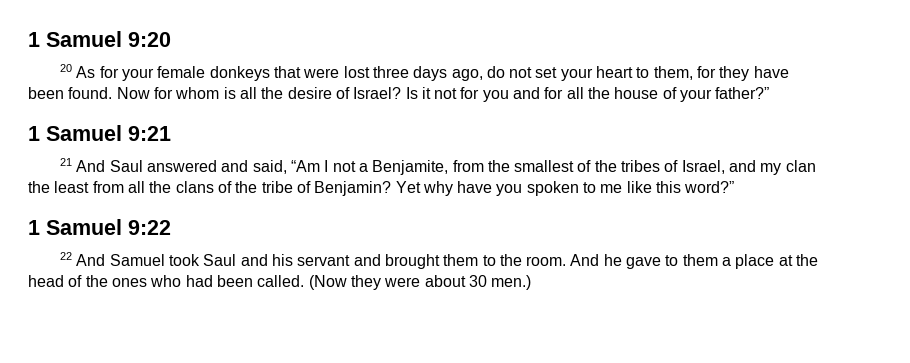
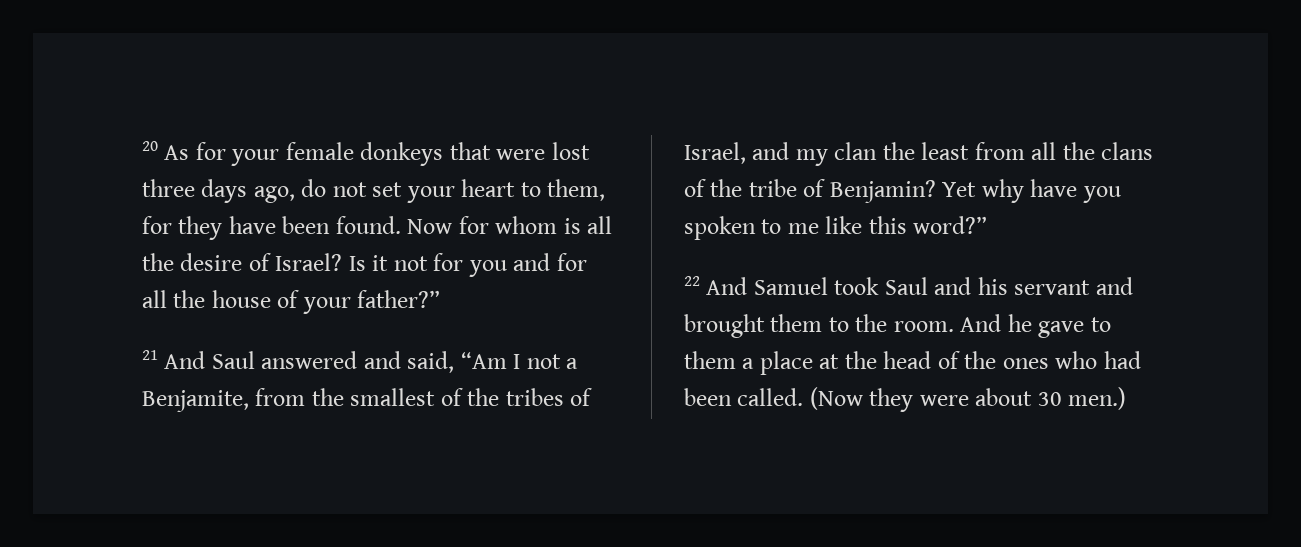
[28,31,171,47] 1 Samuel 9:20 // -> (142, 146) none
[28,125,171,141] // 1 Samuel 9:21 -> (441, 299) none
[28,219,171,235] // 1 Samuel 9:22 -> (988, 225) none

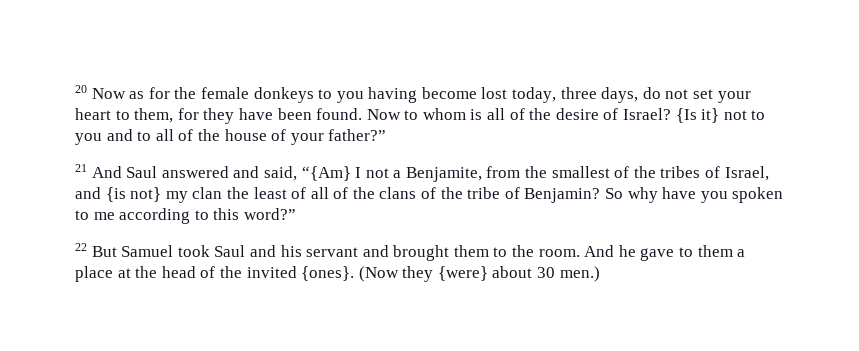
[164,142,590,166] [142,179,295,203] As for your female donkeys that were lost three days ago, -> [91,87,639,103] Now as for the female donkeys to you having become lost today, three days,
[458,216,489,234] for -> [404,110,419,120] to
(613, 225) none -> [509,108,525,120] of
[348,253,587,277] [142,290,167,308] Is it not for you and for all -> [675,108,766,123] [75,129,194,145] {Is it} not to you and to all of
[460,352,507,369] “Am -> [301,166,351,181] “{Am}
(790, 151) none -> [105,187,162,202] {is not}
[974,142,1057,160] from all -> [291,187,349,199] of all of
[942,182,977,197] Yet -> [605,188,624,199] So
[825,216,863,234] like -> [119,208,209,224] according to
[706,277,748,295] And -> [91,246,117,257] But
[1002,351,1141,369] [684,388,804,406] ones who had been called. -> [246,266,355,281] invited {ones}.
[919,395,969,406] were -> [437,266,488,281] {were}

